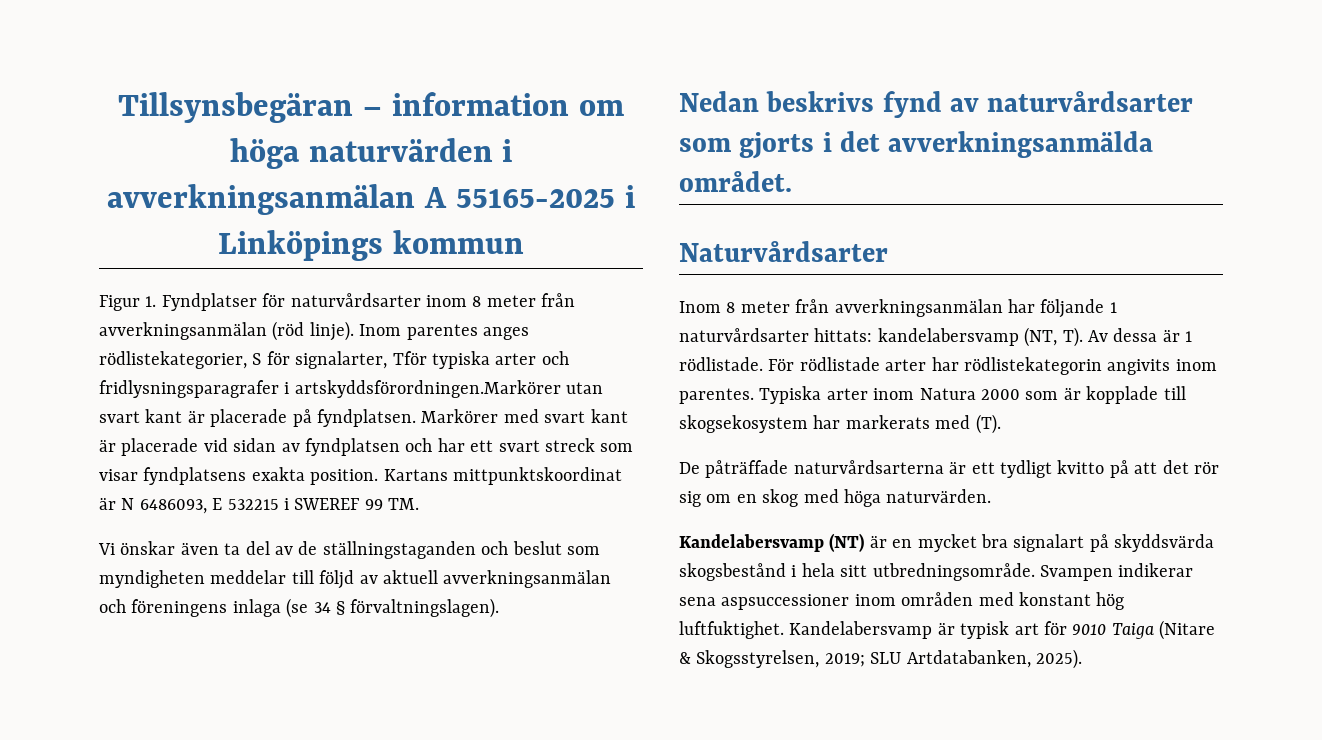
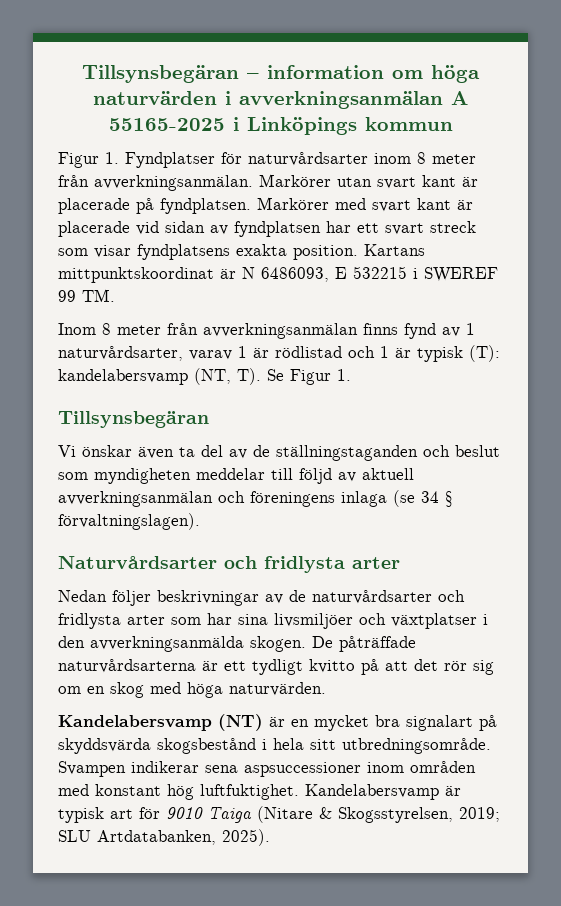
[99,321,529,341] [99,351,569,369] [99,380,561,398] avverkningsanmälan (röd linje). Inom parentes anges rödlistekategorier, S för signalarter, Tför typiska arter och fridlysningsparagrafer i artskyddsförordningen.Markörer -> [94,174,331,191] avverkningsanmälan. Markörer
[405,438,433,452] och -> (321, 229) none
(420, 504) none -> [58,323,475,339] [58,345,500,362] [58,368,351,385] [58,411,209,428] // Inom 8 meter från avverkningsanmälan finns fynd av 1 naturvårdsarter, varav 1 är rödlistad och 1 är typisk (T): kandelabersvamp (NT, T). Se Figur 1. // Tillsynsbegäran
[679,91,1194,118] [679,131,1154,159] [679,171,792,192] [679,241,888,262] [679,299,1117,318] [679,327,1193,347] [679,357,1217,375] [679,386,1186,404] [679,414,1001,434] Nedan beskrivs fynd av naturvårdsarter som gjorts i det avverkningsanmälda området. // Naturvårdsarter // Inom 8 meter från avverkningsanmälan har följande 1 naturvårdsarter hittats: kandelabersvamp (NT, T). Av dessa är 1 rödlistade. För rödlistade arter har rödlistekategorin angivits inom parentes. Typiska arter inom Natura 2000 som är kopplade till skogsekosystem har markerats med (T). // -> [58,556,400,573] [58,590,465,606] [58,613,488,629] [58,636,306,652] Naturvårdsarter och fridlysta arter // Nedan följer beskrivningar av de naturvårdsarter och fridlysta arter som har sina livsmiljöer och växtplatser i den avverkningsanmälda skogen.

